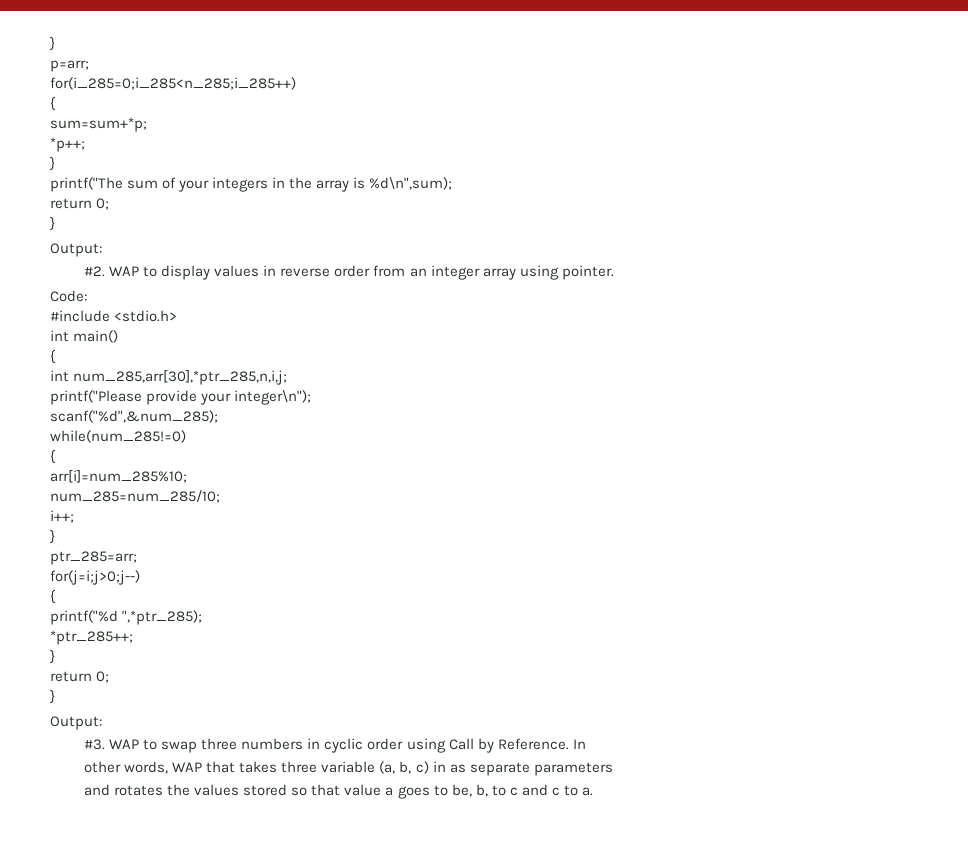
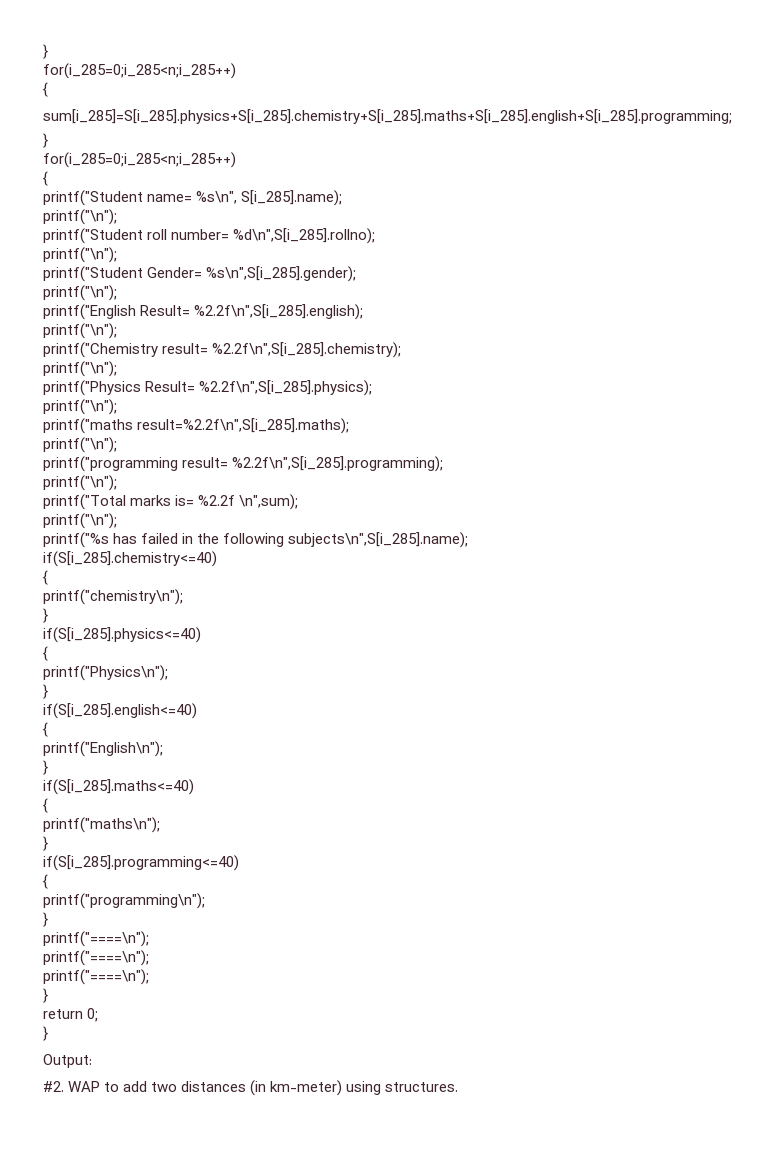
[50,36,55,51] [50,60,89,72] [50,77,296,90] [50,96,56,111] [50,117,147,132] [50,137,85,152] [50,156,55,171] [50,177,453,192] } // p=arr; // for(i_285=0;i_285<n_285;i_285++) // { // sum=sum+*p; // *p++; // } // printf("The sum of your integers in the array is %d\n",sum); -> [43,44,48,59] [43,63,236,79] [43,82,48,97] [43,109,732,124] [43,133,48,148] [43,152,236,168] [43,171,48,186] [43,190,343,206] [43,209,117,225] [43,228,376,244] [43,247,117,263] [43,266,357,282] [43,285,117,301] [43,304,364,320] [43,323,117,339] [43,342,402,358] [43,361,117,377] [43,380,373,396] [43,399,117,415] [43,418,350,434] [43,437,117,453] [43,456,444,472] [43,475,117,491] [43,494,299,510] [43,513,117,529] [43,532,469,548] [43,551,217,567] [43,570,48,585] [43,589,183,605] [43,608,48,623] [43,627,201,643] [43,646,48,661] [43,665,168,681] [43,684,48,699] [43,703,197,719] [43,722,48,737] [43,741,163,757] [43,760,48,775] [43,779,194,795] [43,798,48,813] [43,817,160,833] [43,836,48,851] [43,855,239,871] [43,874,48,889] [43,893,205,909] [43,912,48,927] [43,931,149,947] [43,950,149,966] [43,969,149,985] [43,988,48,1003] } // for(i_285=0;i_285<n;i_285++) // { // sum[i_285]=S[i_285].physics+S[i_285].chemistry+S[i_285].maths+S[i_285].english+S[i_285].programming; // } // for(i_285=0;i_285<n;i_285++) // { // printf("Student name= %s\n", S[i_285].name); // printf("\n"); // printf("Student roll number= %d\n",S[i_285].rollno); // printf("\n"); // printf("Student Gender= %s\n",S[i_285].gender); // printf("\n"); // printf("English Result= %2.2f\n",S[i_285].english); // printf("\n"); // printf("Chemistry result= %2.2f\n",S[i_285].chemistry); // printf("\n"); // printf("Physics Result= %2.2f\n",S[i_285].physics); // printf("\n"); // printf("maths result=%2.2f\n",S[i_285].maths); // printf("\n"); // printf("programming result= %2.2f\n",S[i_285].programming); // printf("\n"); // printf("Total marks is= %2.2f \n",sum); // printf("\n"); // printf("%s has failed in the following subjects\n",S[i_285].name); // if(S[i_285].chemistry<=40) // { // printf("chemistry\n"); // } // if(S[i_285].physics<=40) // { // printf("Physics\n"); // } // if(S[i_285].english<=40) // { // printf("English\n"); // } // if(S[i_285].maths<=40) // { // printf("maths\n"); // } // if(S[i_285].programming<=40) // { // printf("programming\n"); // } // printf("====\n"); // printf("====\n"); // printf("====\n"); // }
[161,265,614,280] [50,290,87,302] [50,310,178,322] [50,330,119,343] [50,349,56,364] [50,370,288,385] [50,390,312,405] [50,410,218,423] [50,430,186,443] [50,449,56,464] [50,470,187,483] [50,490,220,503] [50,510,74,523] [50,529,55,544] [50,551,137,565] [50,570,140,585] [50,589,56,604] [50,610,203,625] [50,630,133,645] [50,649,55,664] [50,671,110,683] [50,689,55,704] [50,716,102,730] [84,738,586,753] [84,761,613,776] [84,784,593,799] display values in reverse order from an integer array using pointer. // Code: // #include <stdio.h> // int main() // { // int num_285,arr[30],*ptr_285,n,i,j; // printf("Please provide your integer\n"); // scanf("%d",&num_285); // while(num_285!=0) // { // arr[i]=num_285%10; // num_285=num_285/10; // i++; // } // ptr_285=arr; // for(j=i;j>0;j--) // { // printf("%d ",*ptr_285); // *ptr_285++; // } // return 0; // } // Output: // #3. WAP to swap three numbers in cyclic order using Call by Reference. In // other words, WAP that takes three variable (a, b, c) in as separate parameters // and rotates the values stored so that value a goes to be, b, to c and c to a. -> [123,1080,459,1096] add two distances (in km-meter) using structures.

